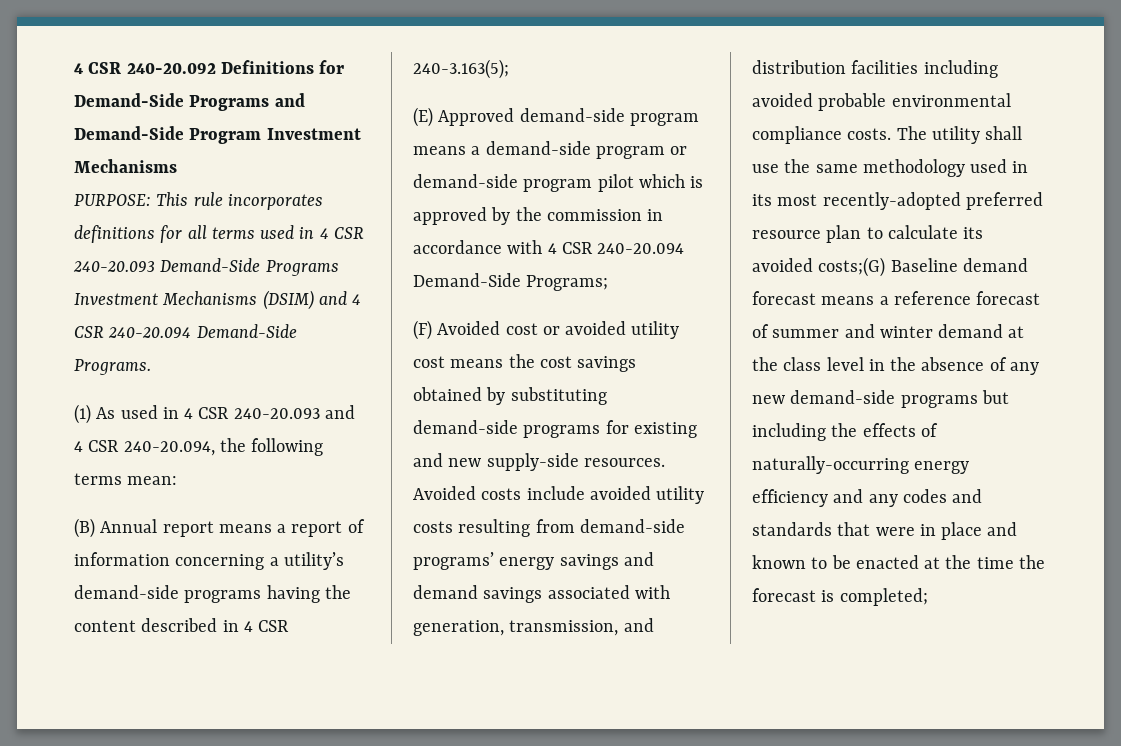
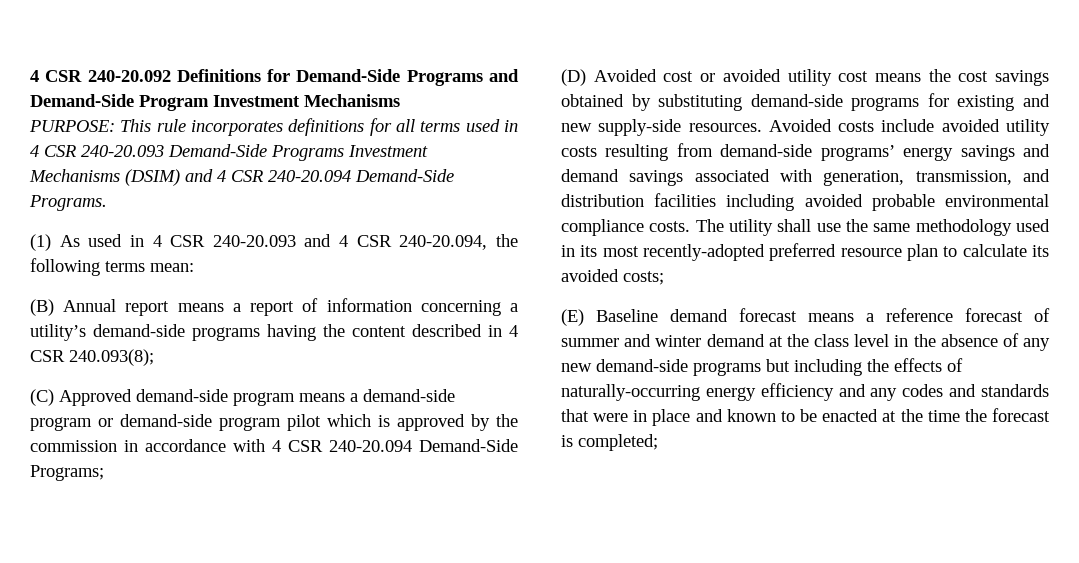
[413,59,509,79] [413,107,433,127] 240-3.163(5); // (E) -> [69,349,154,366] [30,389,54,406] 240.093(8); // (C)
[413,320,432,340] (F) -> [561,69,586,86] (D)
[818,257,886,277] costs;(G) -> [623,271,664,285] [561,309,584,326] costs; // (E)

